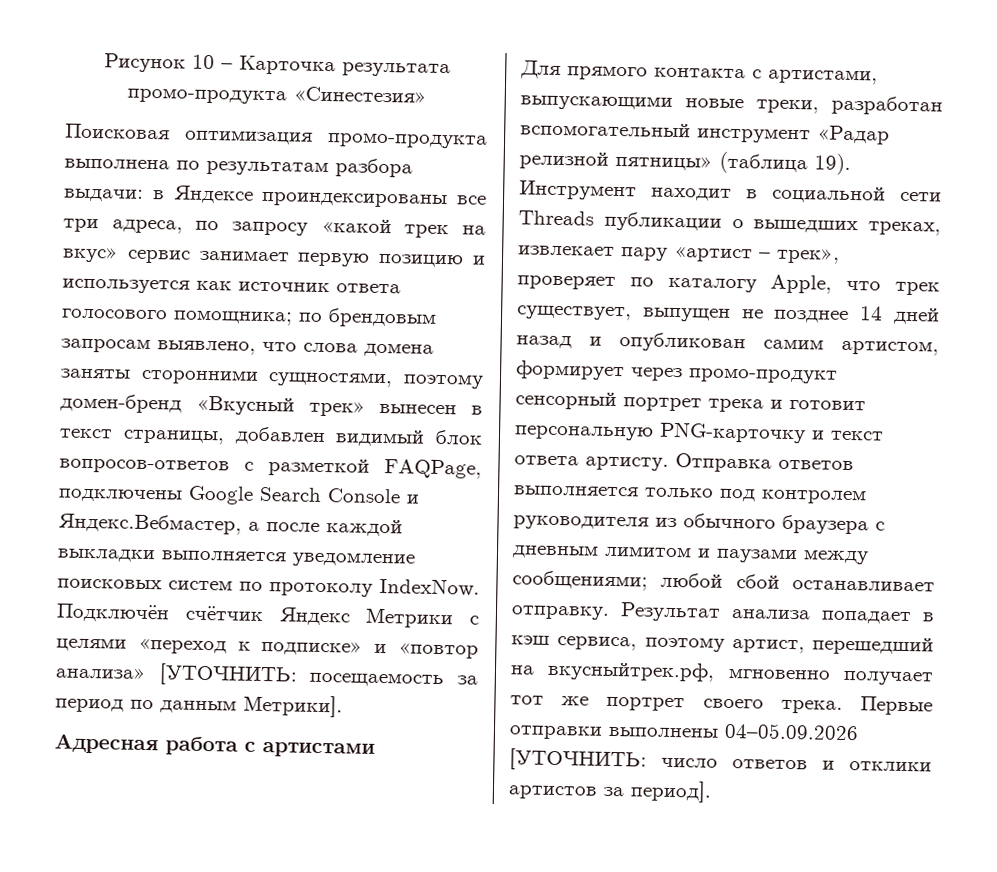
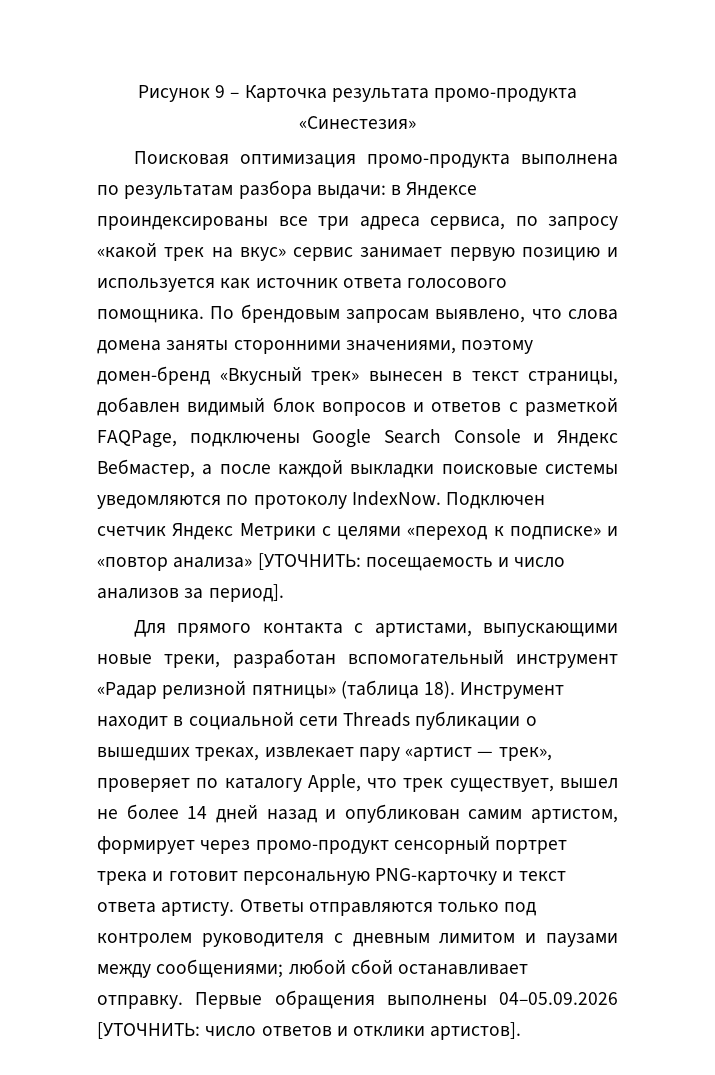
[192,54,215,70] 10 -> [215,85,226,98] 9
[111,219,183,234] адреса, -> [359,216,505,230] адреса сервиса,
[173,310,323,326] помощника; по -> [97,306,235,323] помощника. По
[268,372,394,388] сущностями, -> [345,340,456,354] значениями,
[59,458,230,475] вопросов-ответов -> [321,402,502,416] вопросов и ответов
[58,513,242,535] Яндекс.Вебмастер, -> [557,430,618,447] [97,459,195,478] Яндекс Вебмастер,
[161,550,415,568] [57,578,233,591] выполняется уведомление поисковых систем -> [441,464,618,474] [97,495,221,509] поисковые системы уведомляются
[56,603,264,623] Подключён счётчик -> [446,492,546,509] [97,526,166,536] Подключен счетчик
[457,675,479,685] [55,694,343,718] [54,733,375,758] за период по данным Метрики]. // Адресная работа с артистами -> [498,557,566,568] [97,584,284,602] и число анализов за период].
[814,153,851,175] 19). -> [424,681,456,699] 18).
[759,252,771,259] – -> [477,751,494,757] —
[641,307,850,323] выпущен не позднее -> [560,778,618,789] [97,804,179,820] вышел не более
[675,453,854,473] [514,485,639,497] Отправка ответов выполняется -> [239,899,433,916] Ответы отправляются
[655,513,869,535] из обычного браузера -> (324, 940) none
[620,602,935,625] [511,635,934,656] [510,660,934,686] [510,695,933,716] [509,725,603,740] Результат анализа попадает в кэш сервиса, поэтому артист, перешедший на вкусныйтрек.рф, мгновенно получает тот же портрет своего трека. Первые отправки -> [195,990,375,1009] Первые обращения
[508,780,712,803] артистов за период]. -> [430,1022,522,1040] артистов].

